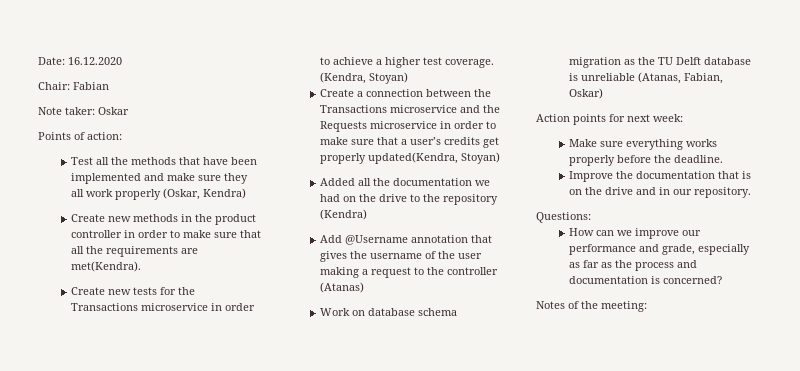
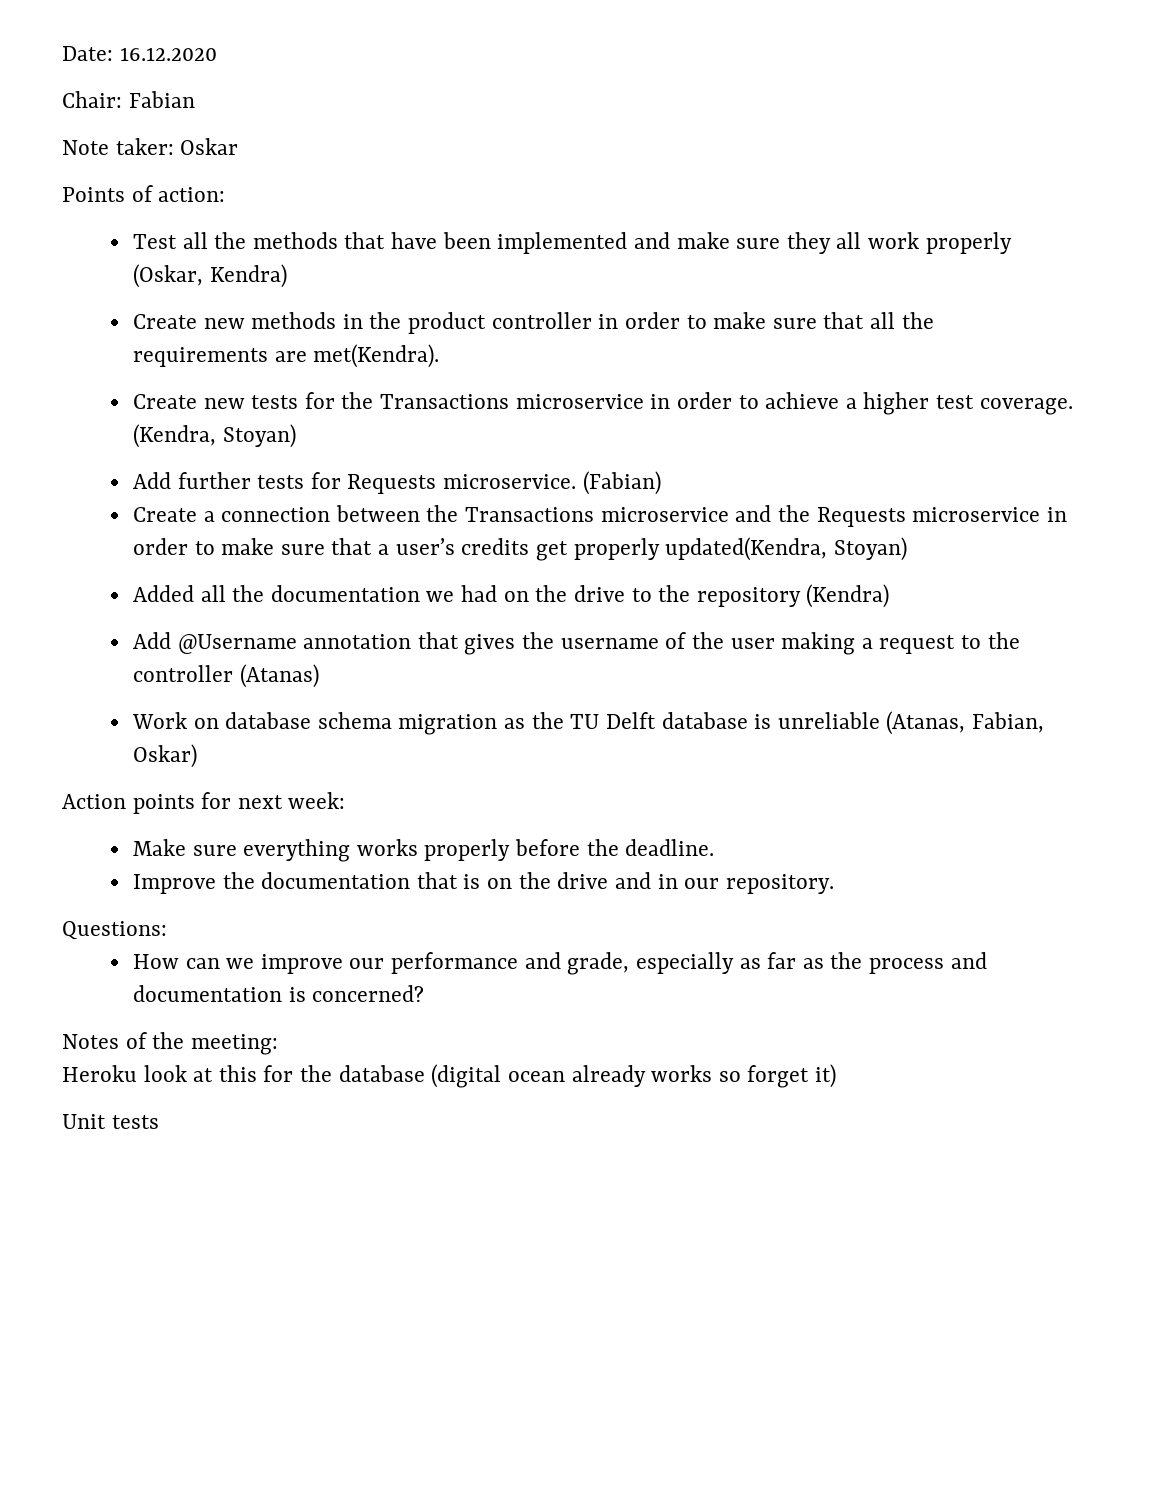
(408, 78) none -> [133,471,661,495] // Add further tests for Requests microservice. (Fabian)
(647, 306) none -> [62,1064,836,1088] [62,1114,159,1129] // Heroku look at this for the database (digital ocean already works so forget it) // Unit tests

